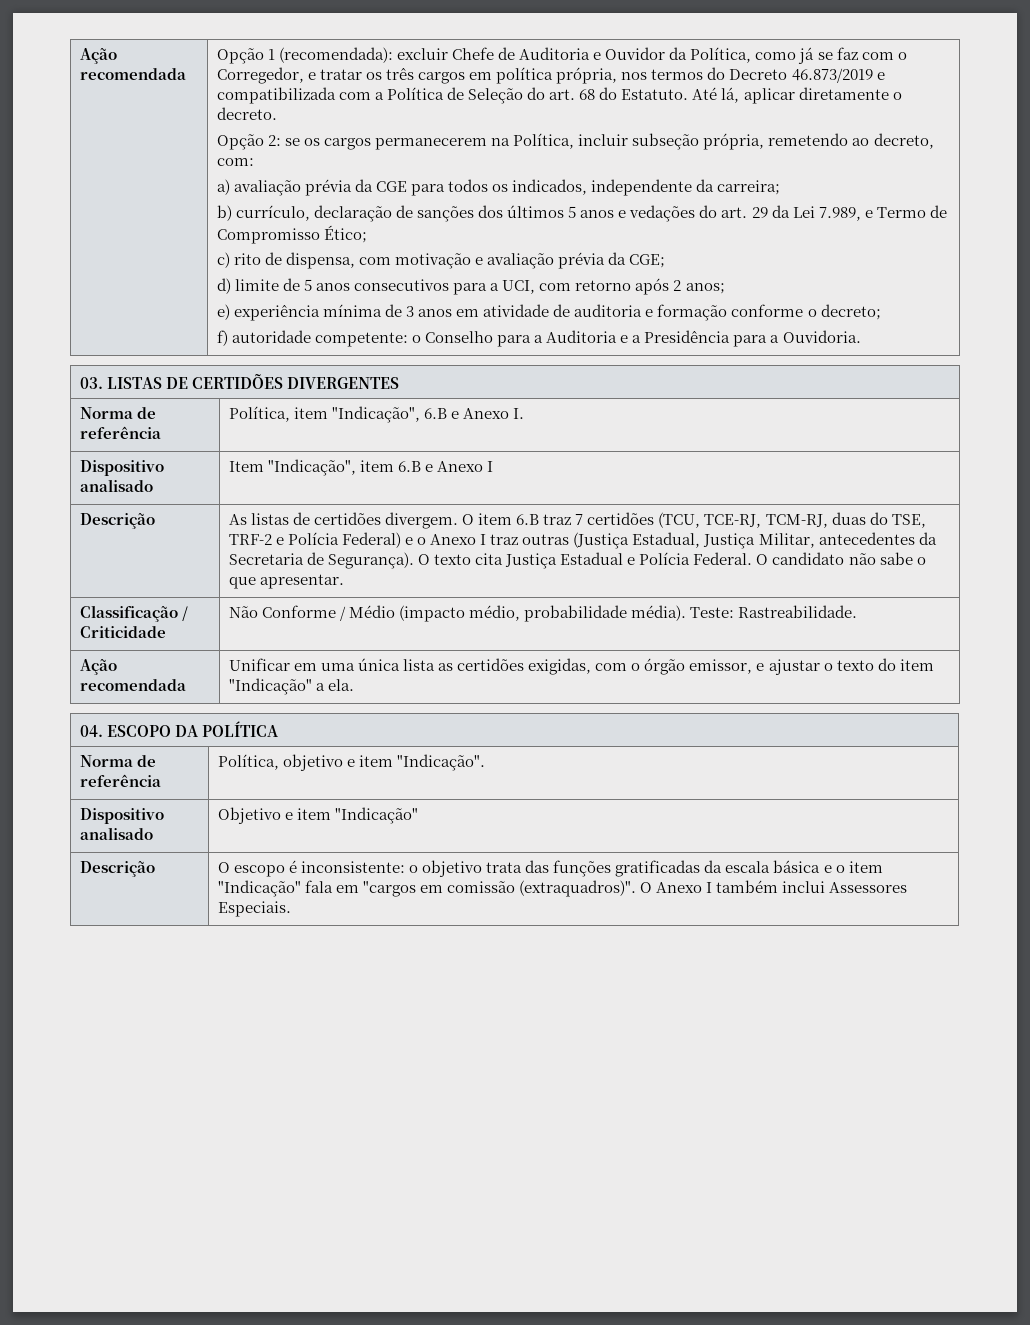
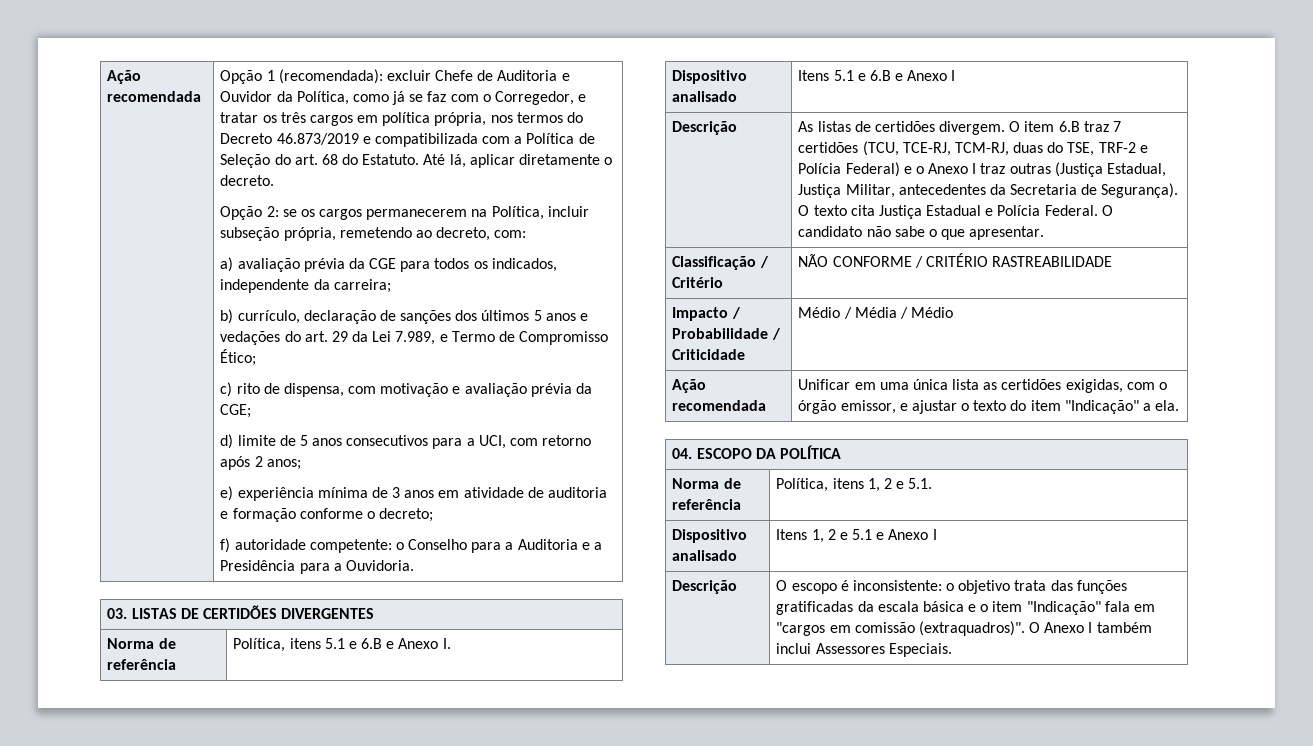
[293,406,420,423] item "Indicação", -> [289,638,357,649] itens 5.1 e
[228,459,394,476] Item "Indicação", item -> [798,70,866,81] Itens 5.1 e
[79,626,166,638] [228,605,858,622] Criticidade | Não Conforme / Médio (impacto médio, probabilidade média). Teste: Rastreabilidade. -> [672,277,724,288] [798,253,1113,268] [672,307,741,321] [672,328,781,340] [672,349,746,360] [798,307,954,319] Critério | NÃO CONFORME / CRITÉRIO RASTREABILIDADE // Impacto / Probabilidade / Criticidade | Médio / Média / Médio
[282,754,486,771] [79,808,164,824] [79,827,153,840] [217,807,419,824] objetivo e item "Indicação". // Dispositivo analisado | Objetivo e item "Indicação" -> [832,478,933,492] [672,529,748,543] [672,550,738,561] [776,529,937,543] itens 1, 2 e 5.1. // Dispositivo analisado | Itens 1, 2 e 5.1 e Anexo I

